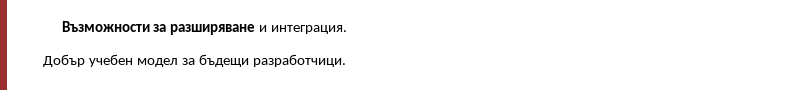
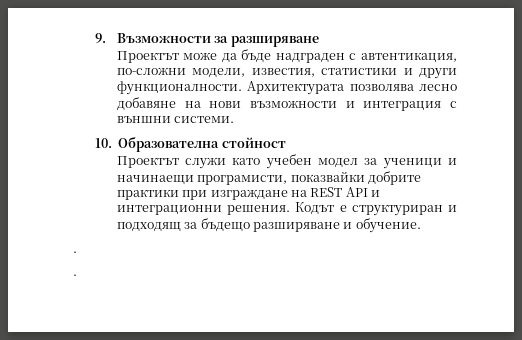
(61, 26) none -> [94,33,106,43] 9.
[259,25,348,34] [43,54,346,67] и интеграция. // Добър учебен модел за бъдещи разработчици. -> [116,49,457,63] [116,67,457,79] [116,81,457,95] [116,97,458,111] [116,116,235,123] [94,136,286,152] [116,154,457,169] [116,171,421,185] [116,187,381,200] [116,202,458,216] [116,218,421,233] [73,251,77,253] [73,274,77,276] // Проектът може да бъде надграден с автентикация, по-сложни модели, известия, статистики и други функционалности. Архитектурата позволява лесно добавяне на нови възможности и интеграция с външни системи. // 10. Образователна стойност // Проектът служи като учебен модел за ученици и начинаещи програмисти, показвайки добрите практики при изграждане на REST API и интеграционни решения. Кодът е структуриран и подходящ за бъдещо разширяване и обучение. // . // .

